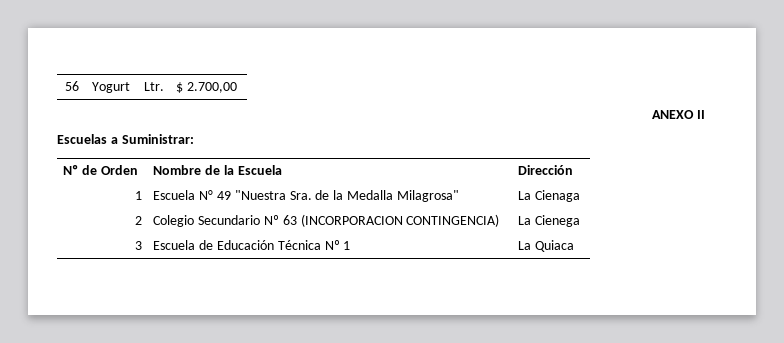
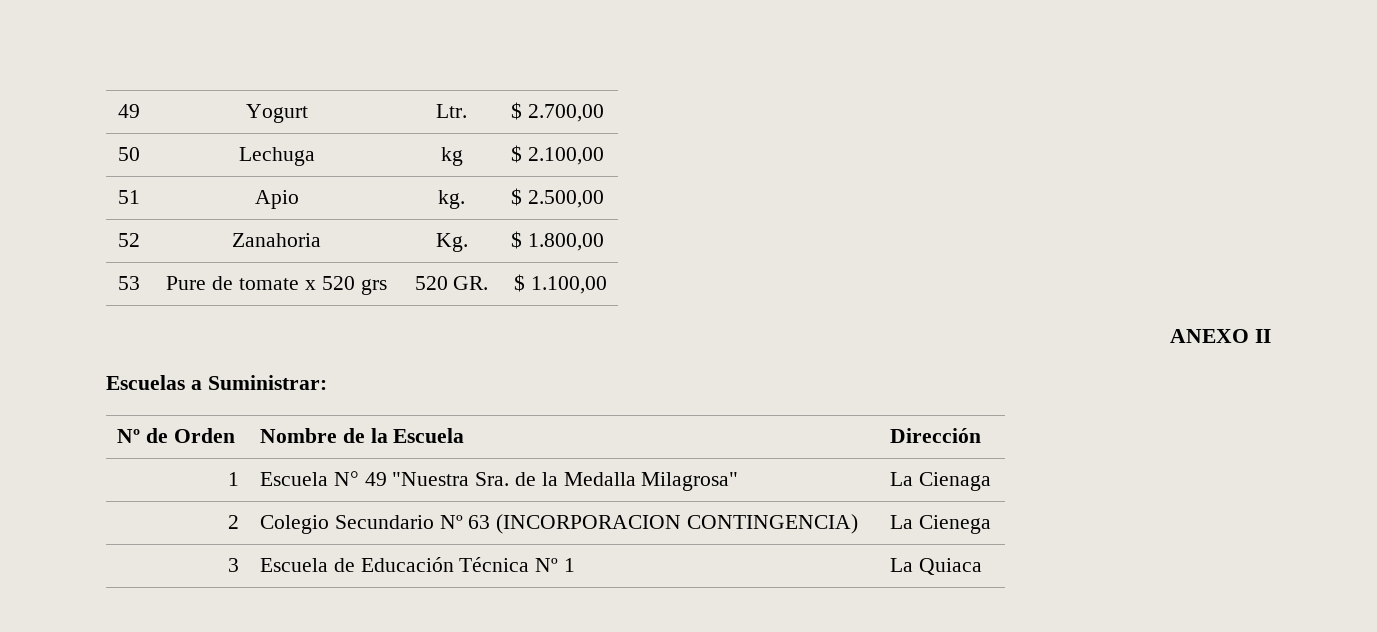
[64,81,79,91] 56 -> [118,104,141,118] 49
(238, 87) none -> [118,147,141,161] [238,147,315,166] [440,147,463,166] [510,145,604,165] [118,190,141,204] [254,190,299,209] [438,190,465,209] [510,188,604,208] [118,233,141,247] [232,233,321,247] [435,233,468,252] [510,231,604,251] [118,276,141,290] [166,276,387,295] [414,276,489,290] [514,274,608,294] // 50 | Lechuga | kg | $ 2.100,00 // 51 | Apio | kg. | $ 2.500,00 // 52 | Zanahoria | Kg. | $ 1.800,00 // 53 | Pure de tomate x 520 grs | 520 GR. | $ 1.100,00

